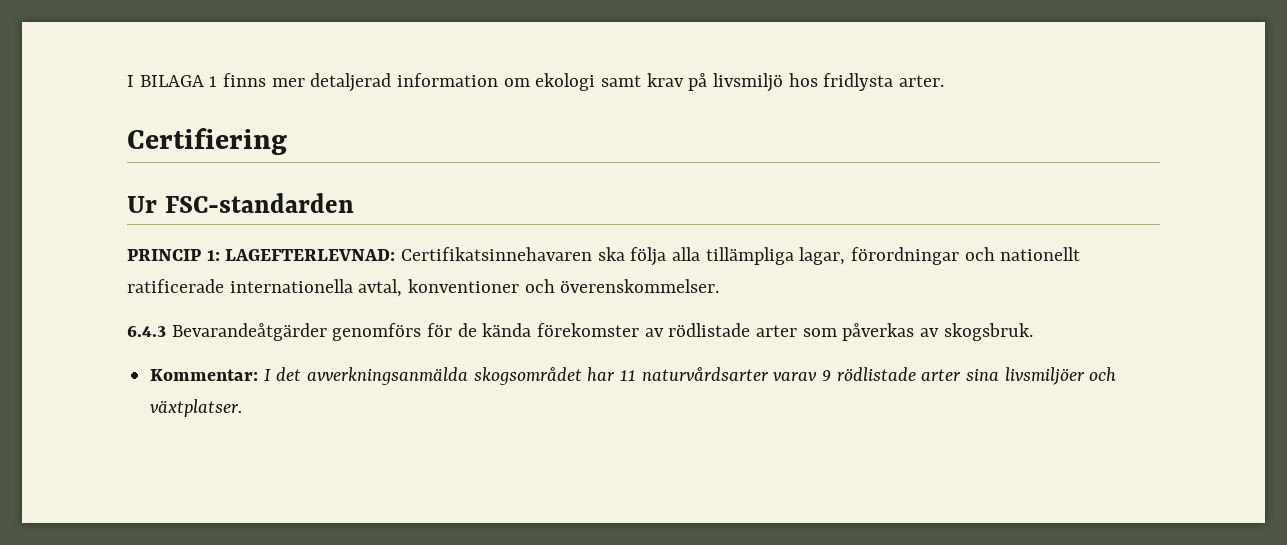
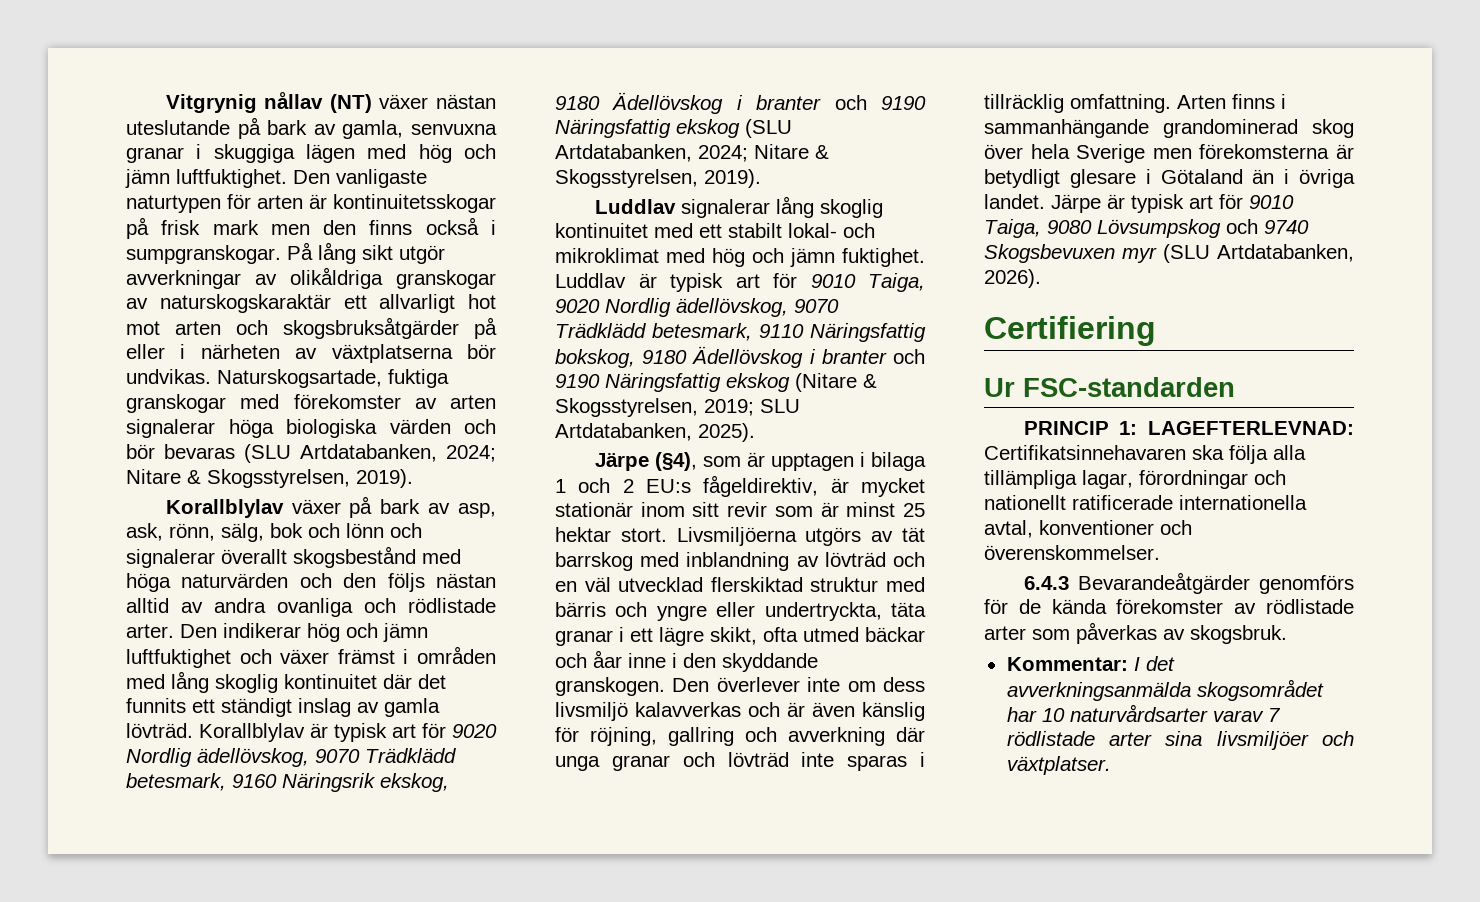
[127,73,945,92] I BILAGA 1 finns mer detaljerad information om ekologi samt krav på livsmiljö hos fridlysta arter. -> [165,92,496,113] [126,117,497,139] [126,144,496,163] [125,169,427,188] [126,194,496,213] [126,217,496,239] [126,242,445,264] [126,267,496,289] [126,294,496,313] [126,317,497,339] [126,344,496,363] [126,369,449,388] [126,394,496,413] [126,419,496,438] [126,444,496,463] [126,469,413,488] [165,496,496,518] [126,523,422,542] [126,546,461,568] [126,573,496,592] [126,598,496,617] [126,623,428,642] [126,646,496,668] [126,671,446,693] [126,698,440,717] [126,723,497,742] [126,748,456,767] [126,773,449,792] [555,92,926,114] [555,119,792,138] [555,144,829,162] [555,169,761,188] [594,196,883,218] [555,223,875,238] [555,248,925,267] [555,273,925,292] [555,298,839,317] [555,323,926,342] [555,346,925,368] [555,373,877,392] [555,398,800,417] [555,423,755,442] [594,452,926,471] [555,475,925,497] [555,502,925,517] [555,527,925,546] [555,552,925,571] [555,577,925,592] [555,602,926,621] [555,627,925,646] [555,650,818,672] [555,677,925,696] [555,702,925,721] [555,727,925,746] [555,752,925,771] [984,94,1286,113] [984,119,1354,138] [984,144,1354,163] [984,169,1355,188] [984,194,1294,213] [984,219,1309,238] [984,244,1354,263] [984,269,1041,288] Vitgrynig nållav (NT) växer nästan uteslutande på bark av gamla, senvuxna granar i skuggiga lägen med hög och jämn luftfuktighet. Den vanligaste naturtypen för arten är kontinuitetsskogar på frisk mark men den finns också i sumpgranskogar. På lång sikt utgör avverkningar av olikåldriga granskogar av naturskogskaraktär ett allvarligt hot mot arten och skogsbruksåtgärder på eller i närheten av växtplatserna bör undvikas. Naturskogsartade, fuktiga granskogar med förekomster av arten signalerar höga biologiska värden och bör bevaras (SLU Artdatabanken, 2024; Nitare & Skogsstyrelsen, 2019). // Korallblylav växer på bark av asp, ask, rönn, sälg, bok och lönn och signalerar överallt skogsbestånd med höga naturvärden och den följs nästan alltid av andra ovanliga och rödlistade arter. Den indikerar hög och jämn luftfuktighet och växer främst i områden med lång skoglig kontinuitet där det funnits ett ständigt inslag av gamla lövträd. Korallblylav är typisk art för 9020 Nordlig ädellövskog, 9070 Trädklädd betesmark, 9160 Näringsrik ekskog, 9180 Ädellövskog i branter och 9190 Näringsfattig ekskog (SLU Artdatabanken, 2024; Nitare & Skogsstyrelsen, 2019). // Luddlav signalerar lång skoglig kontinuitet med ett stabilt lokal- och mikroklimat med hög och jämn fuktighet. Luddlav är typisk art för 9010 Taiga, 9020 Nordlig ädellövskog, 9070 Trädklädd betesmark, 9110 Näringsfattig bokskog, 9180 Ädellövskog i branter och 9190 Näringsfattig ekskog (Nitare & Skogsstyrelsen, 2019; SLU Artdatabanken, 2025). // Järpe (§4), som är upptagen i bilaga 1 och 2 EU:s fågeldirektiv, är mycket stationär inom sitt revir som är minst 25 hektar stort. Livsmiljöerna utgörs av tät barrskog med inblandning av lövträd och en väl utvecklad flerskiktad struktur med bärris och yngre eller undertryckta, täta granar i ett lägre skikt, ofta utmed bäckar och åar inne i den skyddande granskogen. Den överlever inte om dess livsmiljö kalavverkas och är även känslig för röjning, gallring och avverkning där unga granar och lövträd inte sparas i tillräcklig omfattning. Arten finns i sammanhängande grandominerad skog över hela Sverige men förekomsterna är betydligt glesare i Götaland än i övriga landet. Järpe är typisk art för 9010 Taiga, 9080 Lövsumpskog och 9740 Skogsbevuxen myr (SLU Artdatabanken, 2026).
[620,370,637,381] 11 -> [1041,708,1065,722] 10
[822,370,832,381] 9 -> [1267,708,1281,722] 7

